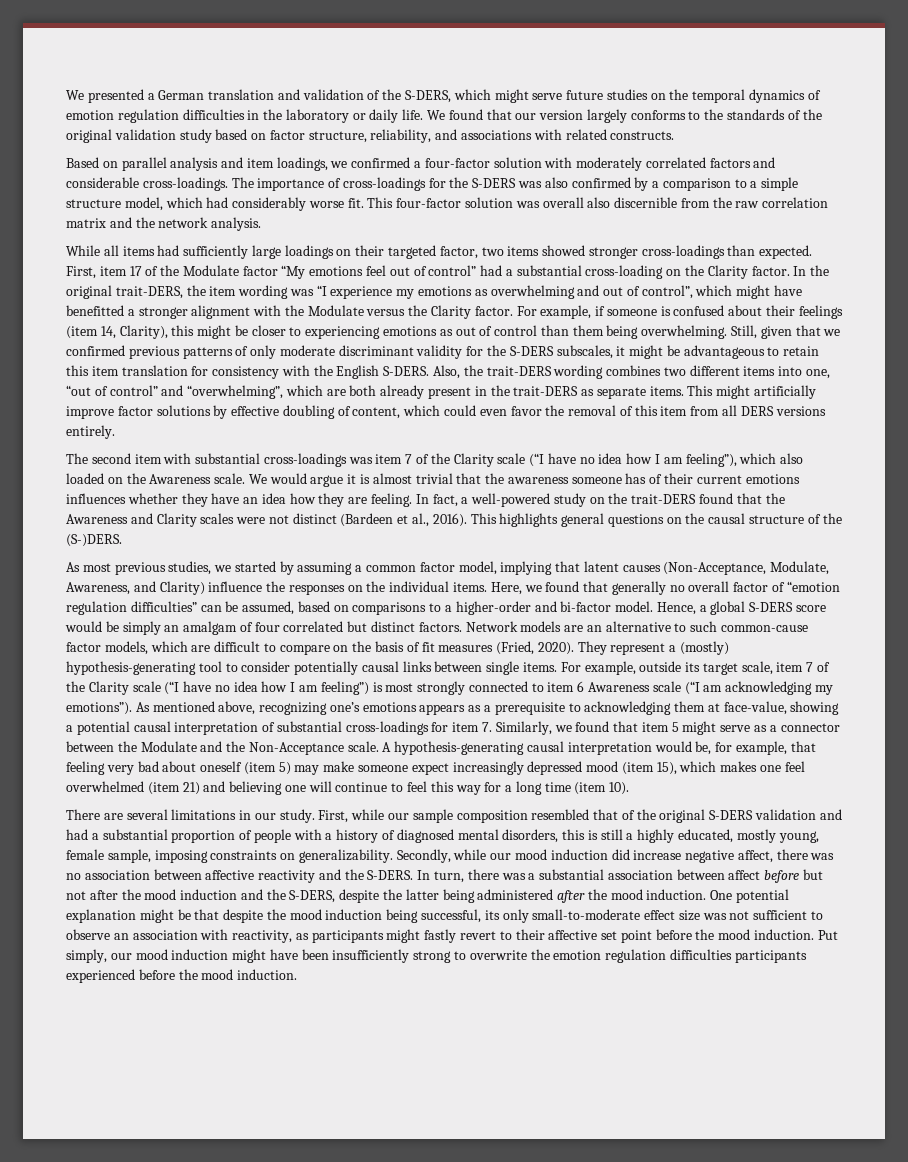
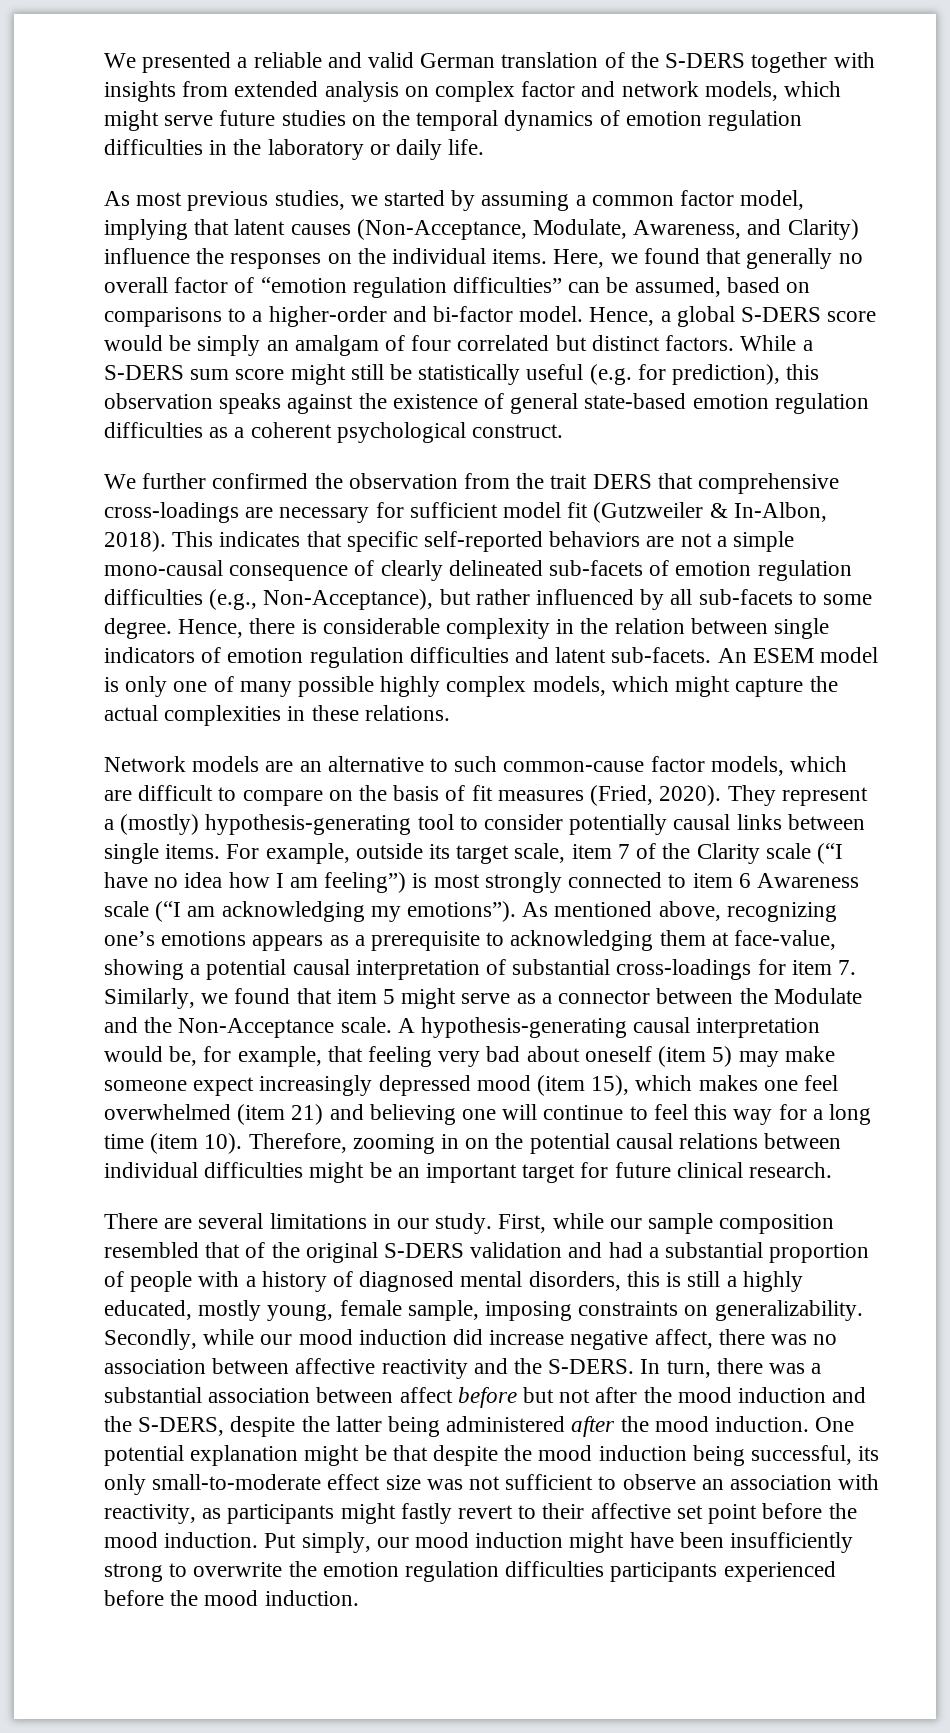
[158,89,452,103] German translation and validation of the S-DERS, -> [253,52,875,73] [104,81,778,102] reliable and valid German translation of the S-DERS together with insights from extended analysis on complex factor and network models,
[427,109,822,123] [66,129,675,143] [66,157,776,171] [66,177,799,191] [66,197,829,211] [66,217,262,231] [66,245,813,259] [66,265,830,279] [66,285,803,299] [66,305,843,319] [66,325,841,339] [66,345,820,359] [66,365,831,379] [66,385,817,399] [66,405,826,419] [66,425,115,439] [66,453,804,467] [66,473,800,487] [66,493,785,507] [66,513,842,527] [66,534,122,547] We found that our version largely conforms to the standards of the original validation study based on factor structure, reliability, and associations with related constructs. // Based on parallel analysis and item loadings, we confirmed a four-factor solution with moderately correlated factors and considerable cross-loadings. The importance of cross-loadings for the S-DERS was also confirmed by a comparison to a simple structure model, which had considerably worse fit. This four-factor solution was overall also discernible from the raw correlation matrix and the network analysis. // While all items had sufficiently large loadings on their targeted factor, two items showed stronger cross-loadings than expected. First, item 17 of the Modulate factor “My emotions feel out of control” had a substantial cross-loading on the Clarity factor. In the original trait-DERS, the item wording was “I experience my emotions as overwhelming and out of control”, which might have benefitted a stronger alignment with the Modulate versus the Clarity factor. For example, if someone is confused about their feelings (item 14, Clarity), this might be closer to experiencing emotions as out of control than them being overwhelming. Still, given that we confirmed previous patterns of only moderate discriminant validity for the S-DERS subscales, it might be advantageous to retain this item translation for consistency with the English S-DERS. Also, the trait-DERS wording combines two different items into one, “out of control” and “overwhelming”, which are both already present in the trait-DERS as separate items. This might artificially improve factor solutions by effective doubling of content, which could even favor the removal of this item from all DERS versions entirely. // The second item with substantial cross-loadings was item 7 of the Clarity scale (“I have no idea how I am feeling”), which also loaded on the Awareness scale. We would argue it is almost trivial that the awareness someone has of their current emotions influences whether they have an idea how they are feeling. In fact, a well-powered study on the trait-DERS found that the Awareness and Clarity scales were not distinct (Bardeen et al., 2016). This highlights general questions on the causal structure of the (S-)DERS. -> (485, 147) none
(462, 627) none -> [740,335,813,351] [104,364,820,385] [104,393,869,414] [104,422,564,443] [104,473,840,494] [104,502,827,523] [104,531,795,552] [104,560,852,581] [104,589,873,610] [104,618,830,639] [104,647,879,668] [104,676,838,697] [104,705,450,726] While a S-DERS sum score might still be statistically useful (e.g. for prediction), this observation speaks against the existence of general state-based emotion regulation difficulties as a coherent psychological construct. // We further confirmed the observation from the trait DERS that comprehensive cross-loadings are necessary for sufficient model fit (Gutzweiler & In-Albon, 2018). This indicates that specific self-reported behaviors are not a simple mono-causal consequence of clearly delineated sub-facets of emotion regulation difficulties (e.g., Non-Acceptance), but rather influenced by all sub-facets to some degree. Hence, there is considerable complexity in the relation between single indicators of emotion regulation difficulties and latent sub-facets. An ESEM model is only one of many possible highly complex models, which might capture the actual complexities in these relations. //
(630, 788) none -> [248,1133,842,1154] [104,1162,833,1183] Therefore, zooming in on the potential causal relations between individual difficulties might be an important target for future clinical research.

